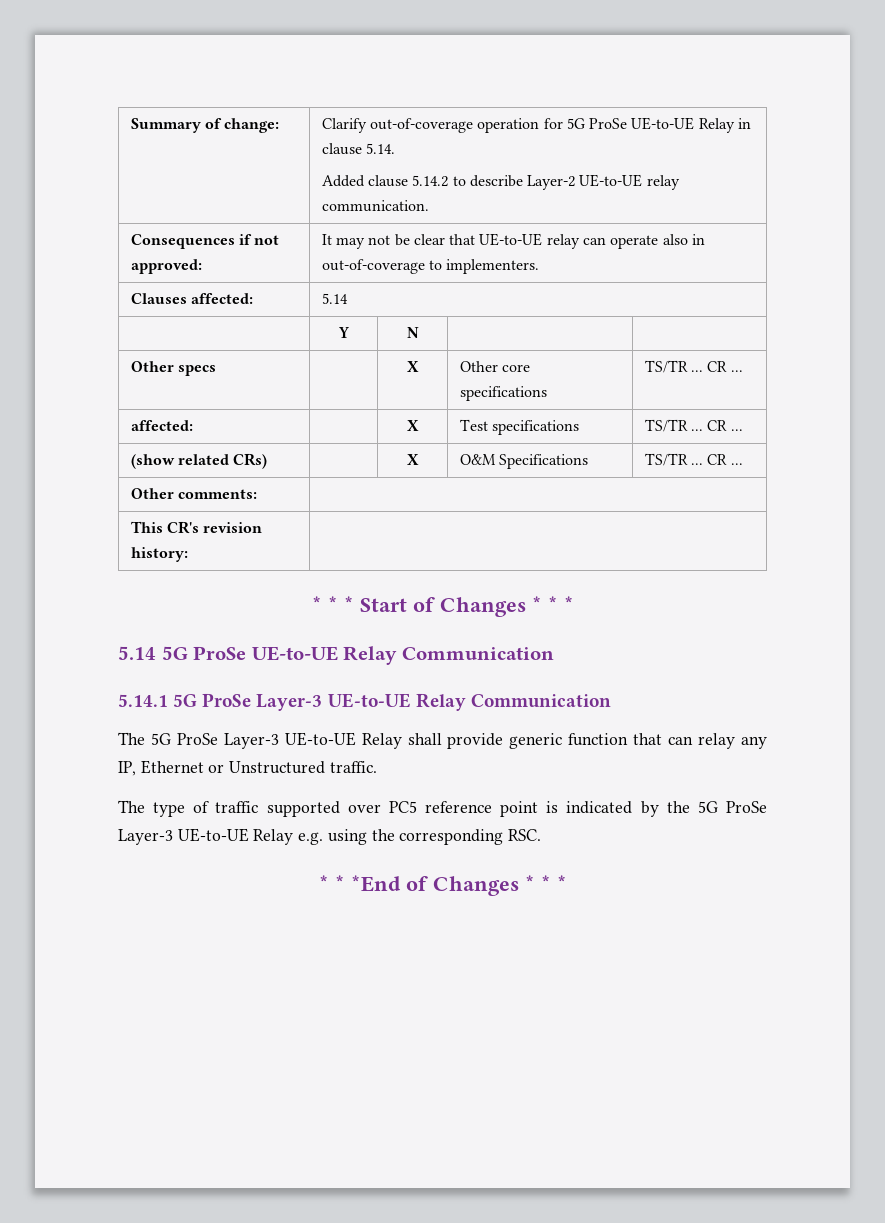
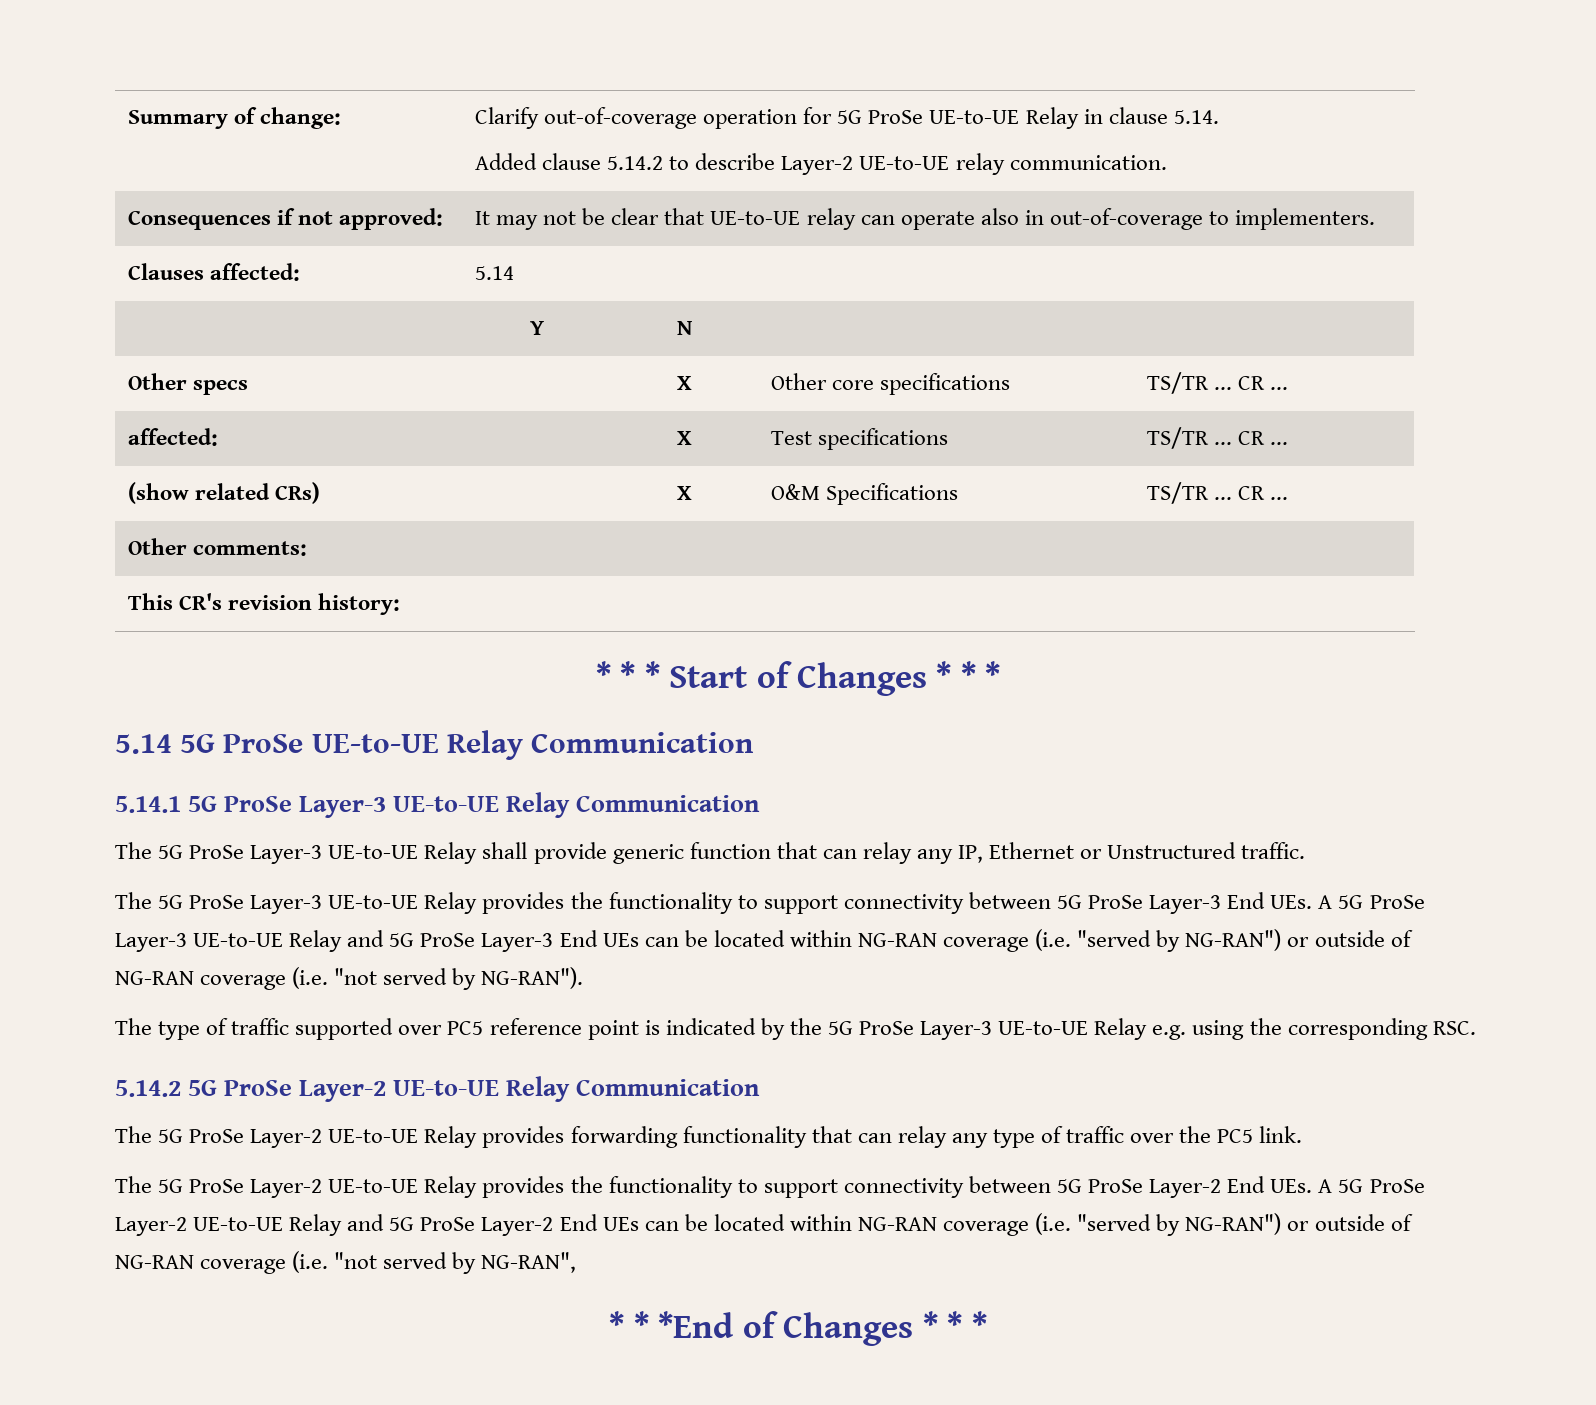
(377, 767) none -> [115,892,1425,914] [115,929,1413,952] [115,967,584,990] // The 5G ProSe Layer-3 UE-to-UE Relay provides the functionality to support connectivity between 5G ProSe Layer-3 End UEs. A 5G ProSe Layer-3 UE-to-UE Relay and 5G ProSe Layer-3 End UEs can be located within NG-RAN coverage (i.e. "served by NG-RAN") or outside of NG-RAN coverage (i.e. "not served by NG-RAN").
(542, 835) none -> [115,1076,761,1102] [115,1126,1303,1148] [115,1176,1425,1198] [115,1213,1413,1236] [115,1251,577,1274] // 5.14.2 5G ProSe Layer-2 UE-to-UE Relay Communication // The 5G ProSe Layer-2 UE-to-UE Relay provides forwarding functionality that can relay any type of traffic over the PC5 link. // The 5G ProSe Layer-2 UE-to-UE Relay provides the functionality to support connectivity between 5G ProSe Layer-2 End UEs. A 5G ProSe Layer-2 UE-to-UE Relay and 5G ProSe Layer-2 End UEs can be located within NG-RAN coverage (i.e. "served by NG-RAN") or outside of NG-RAN coverage (i.e. "not served by NG-RAN",

